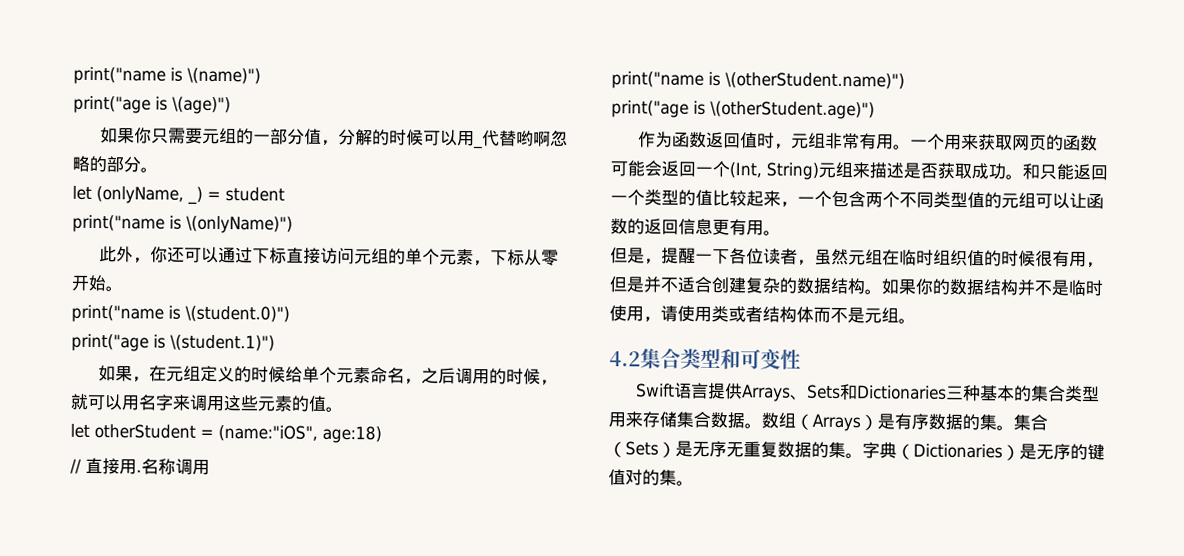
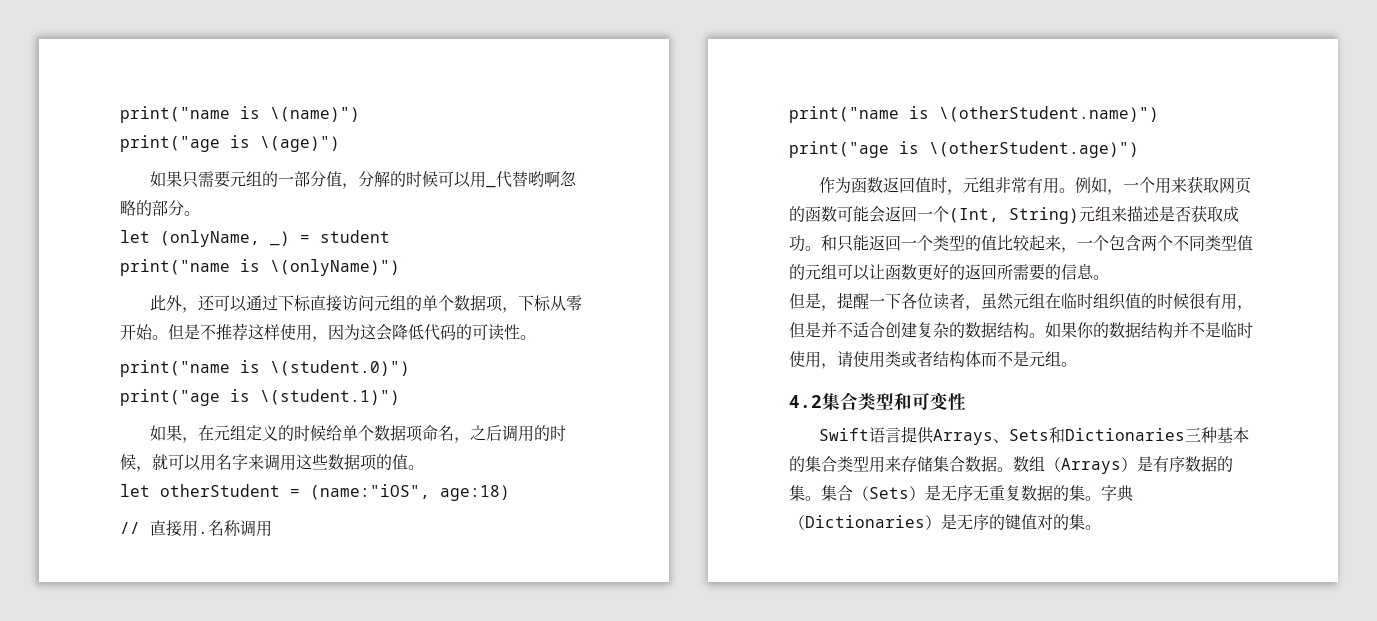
[134,127,153,144] 你 -> (182, 179) none
[150,246,169,263] 你 -> (198, 310) none
[439,248,475,266] 元素 -> [453,295,503,312] 数据项
(123, 289) none -> [168,323,536,342] 但是不推荐这样使用，因为这会降低代码的可读性。
[336,367,372,384] 元素 -> [373,425,423,442] 数据项
[257,395,293,412] 元素 -> [328,454,377,471] 数据项
(912, 147) none -> [1074,177,1123,195] 例如，
[627,218,764,236] 的返回信息更有用 -> [917,264,1094,281] 更好的返回所需要的信息

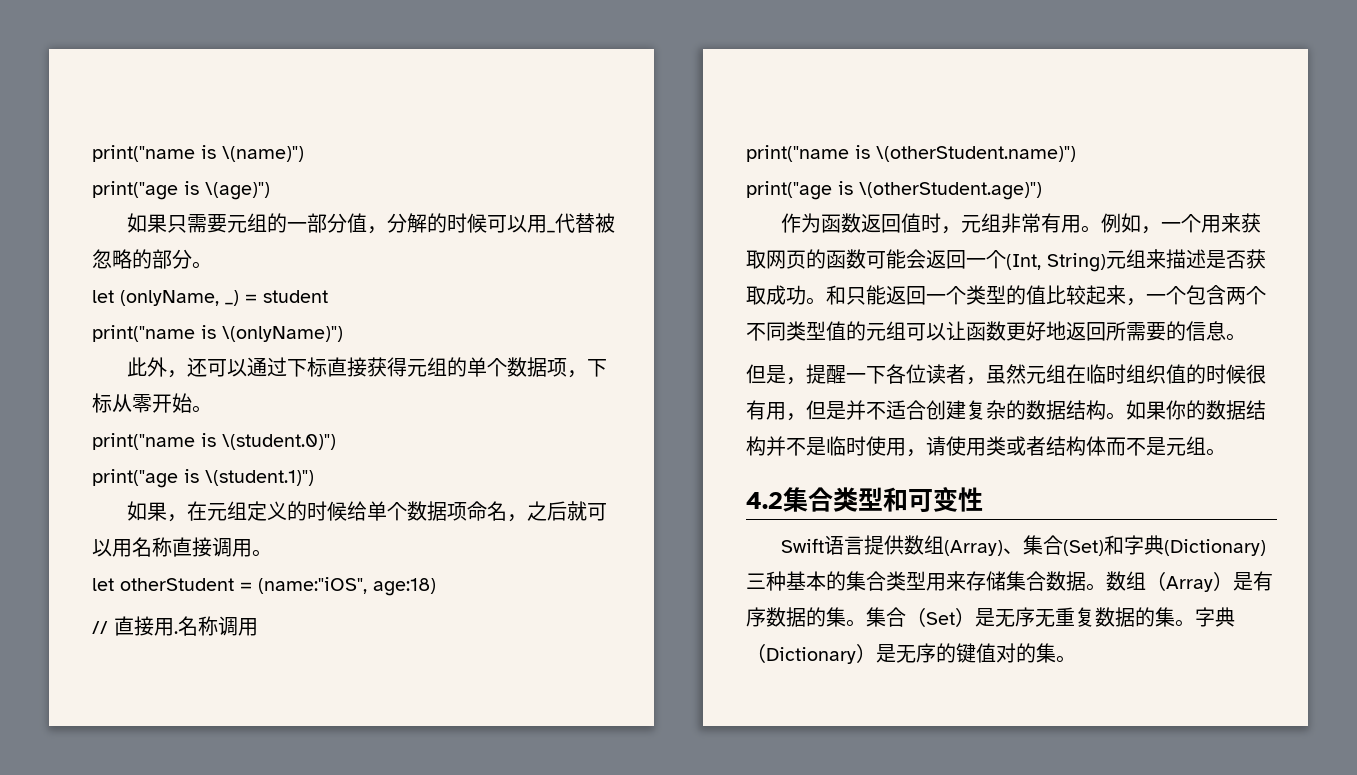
[527,171,560,187] 哟啊 -> [594,213,615,233] 被
[341,295,374,311] 访问 -> [366,357,407,377] 获得
[168,323,536,342] 但是不推荐这样使用，因为这会降低代码的可读性。 -> (212, 409) none
[501,425,566,442] [120,454,408,472] 调用的时候，就可以用名字来调用这些数据项的值 -> [566,501,607,521] [92,537,252,557] 就可以用名称直接调用
[949,264,965,280] 的 -> [1046,321,1066,340] 地
[932,427,1185,445] Arrays、Sets和Dictionaries -> [903,535,1266,556] 数组(Array)、集合(Set)和字典(Dictionary)
[1061,458,1121,474] Arrays -> [1166,576,1213,592] Array
[869,487,909,499] Sets -> [926,612,955,625] Set
[805,515,925,528] Dictionaries -> [766,647,856,664] Dictionary

